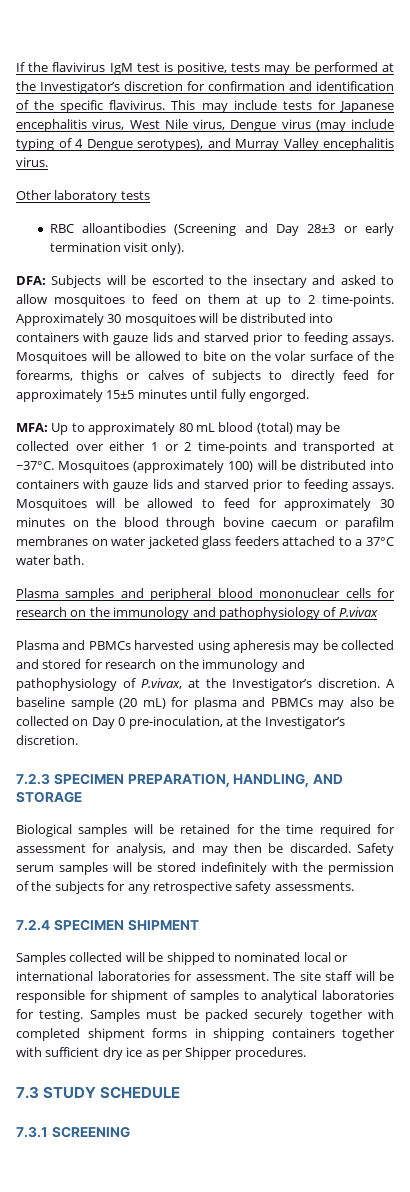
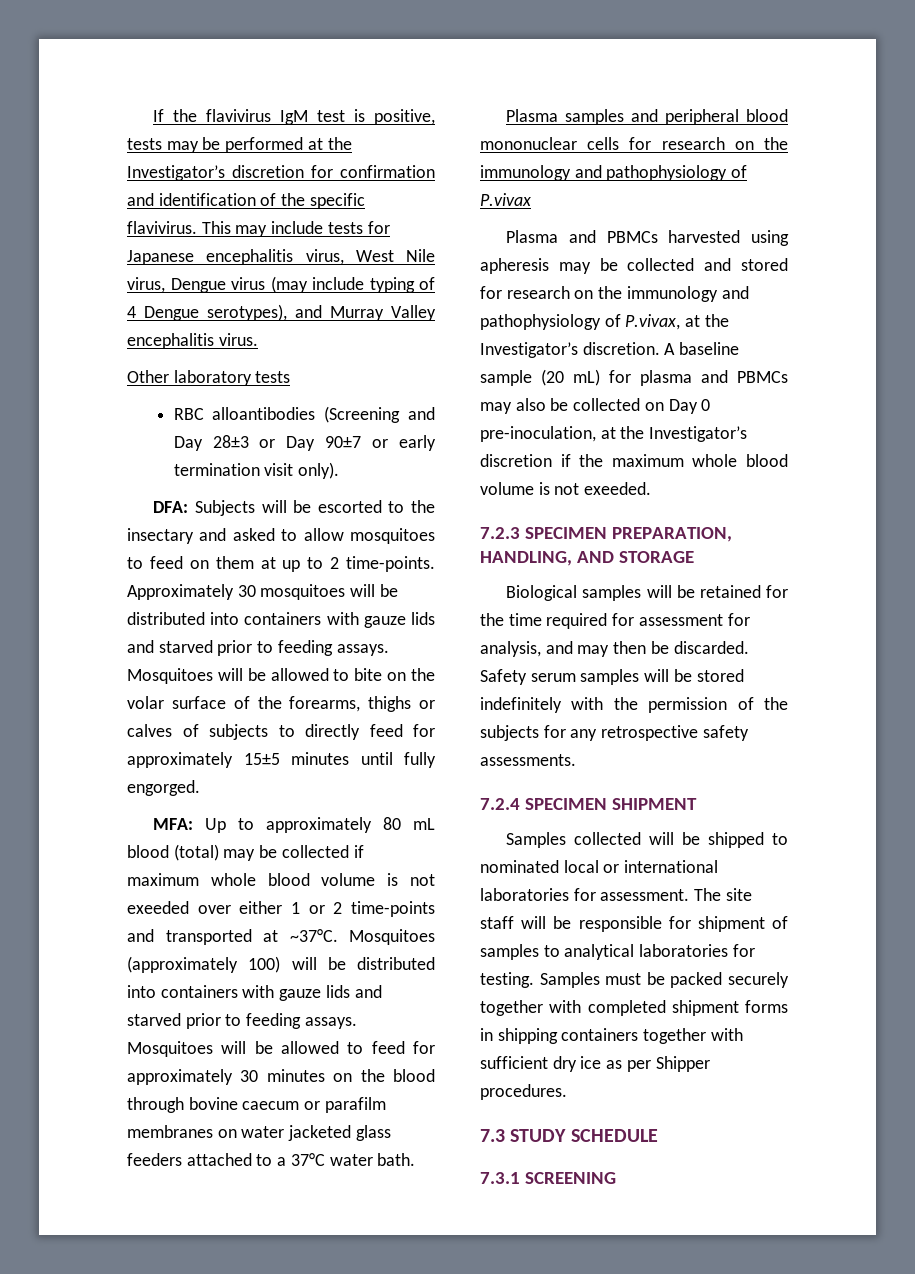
(358, 229) none -> [286,436,389,451] Day 90±7 or
(69, 446) none -> [353,845,364,858] [127,873,436,886] [127,901,189,914] if maximum whole blood volume is not exeeded
[16,735,78,745] discretion. -> [480,454,788,467] [480,482,652,495] discretion if the maximum whole blood volume is not exeeded.

